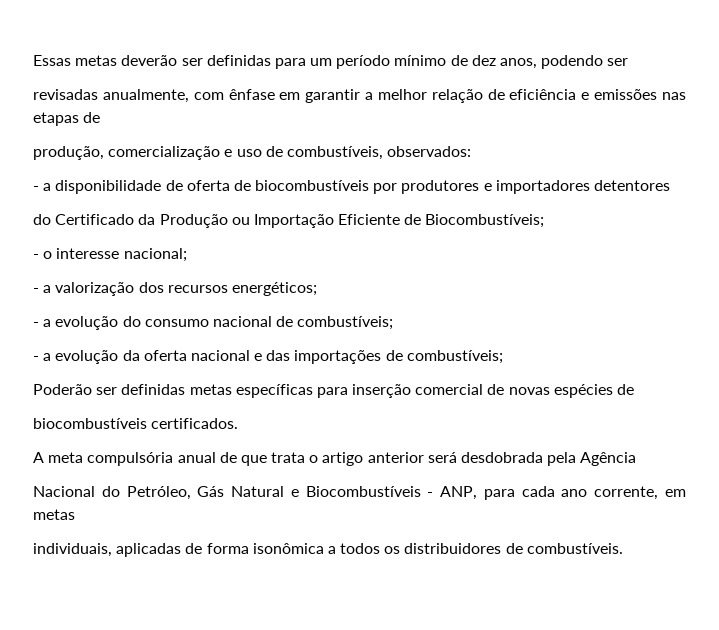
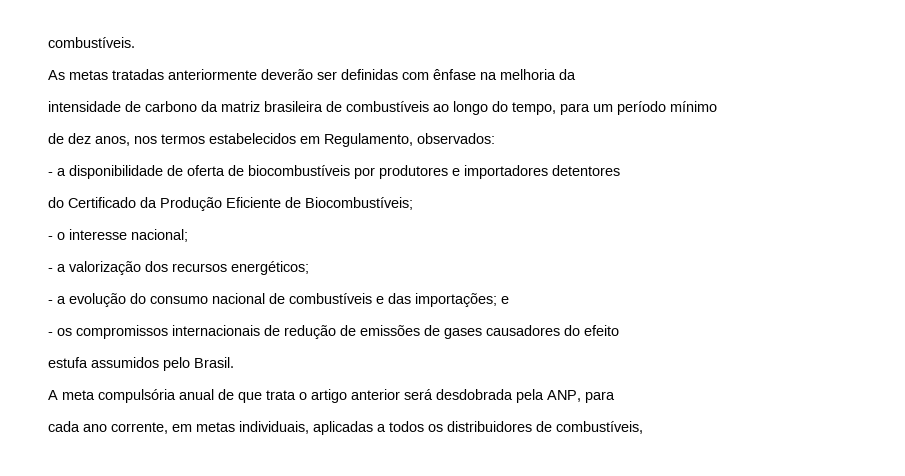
[33,55,271,66] Essas metas deverão ser definidas -> [48,37,135,48] [48,69,576,80] [48,101,556,115] combustíveis. // As metas tratadas anteriormente deverão ser definidas com ênfase na melhoria da // intensidade de carbono da matriz brasileira de combustíveis ao longo do tempo,
(447, 60) none -> (717, 106) //
[541,55,629,69] [33,89,686,103] [33,112,101,126] [33,146,383,160] podendo ser // revisadas anualmente, com ênfase em garantir a melhor relação de eficiência e emissões nas etapas de // produção, comercialização e uso de combustíveis, -> [134,133,413,147] nos termos estabelecidos em Regulamento,
[231,214,334,228] ou Importação -> (222, 204) none
[297,316,394,330] [33,350,503,364] [33,384,635,398] [33,418,239,429] combustíveis; // - a evolução da oferta nacional e das importações de combustíveis; // Poderão ser definidas metas específicas para inserção comercial de novas espécies de // biocombustíveis certificados. -> [289,293,509,307] [48,325,619,339] [48,357,234,371] combustíveis e das importações; e // - os compromissos internacionais de redução de emissões de gases causadores do efeito // estufa assumidos pelo Brasil.
[580,452,637,466] [33,486,434,500] Agência // Nacional do Petróleo, Gás Natural e Biocombustíveis - -> (544, 396) none
(515, 494) none -> (615, 397) //
(75, 514) // -> (235, 427) none
[185,543,324,554] de forma isonômica -> (373, 428) none
[526,543,623,554] combustíveis. -> [556,421,643,434] combustíveis,

